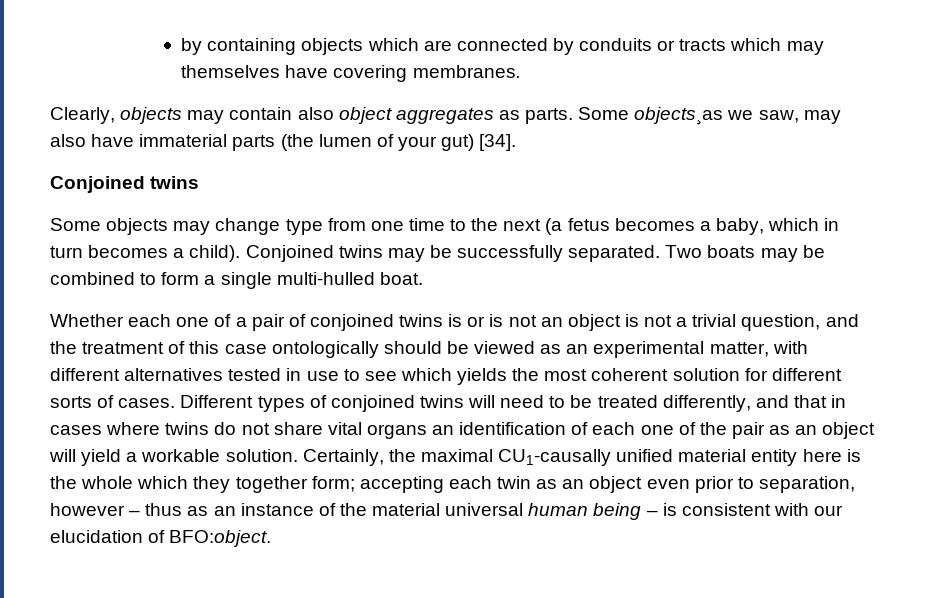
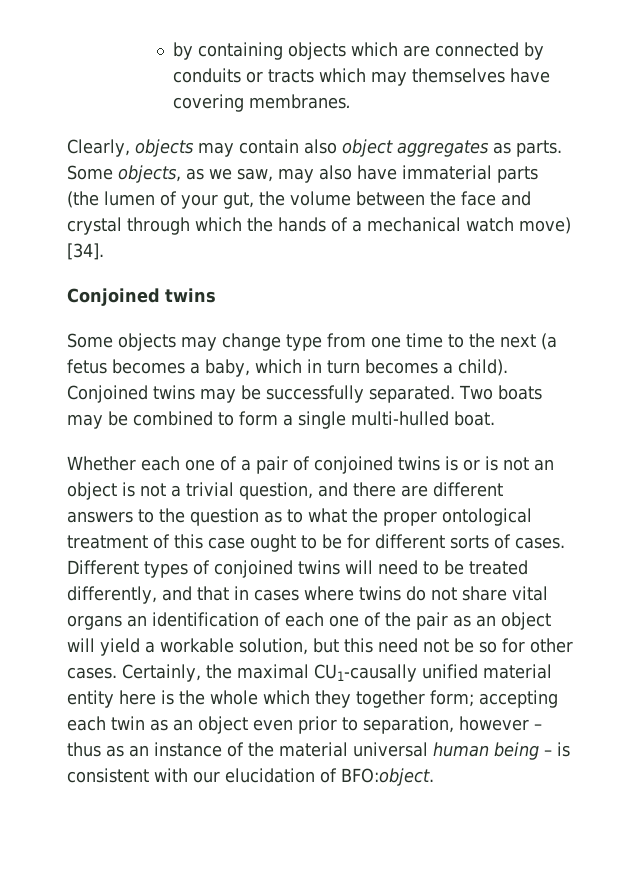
[634,107,724,125] objects¸as -> [118,165,204,183] objects, as
[441,134,475,151] gut) -> [223,191,531,209] [67,217,571,235] gut, the volume between the face and crystal through which the hands of a mechanical watch move)
[50,341,808,358] [50,368,740,385] the treatment of this case ontologically should be viewed as an experimental matter, with different alternatives tested in use to see which yields the most coherent solution -> [353,482,503,497] [67,508,532,526] [67,534,342,552] there are different answers to the question as to what the proper ontological treatment of this case ought to be
[225,449,298,462] solution. -> [239,638,573,655] [67,667,117,679] solution, but this need not be so for other cases.

